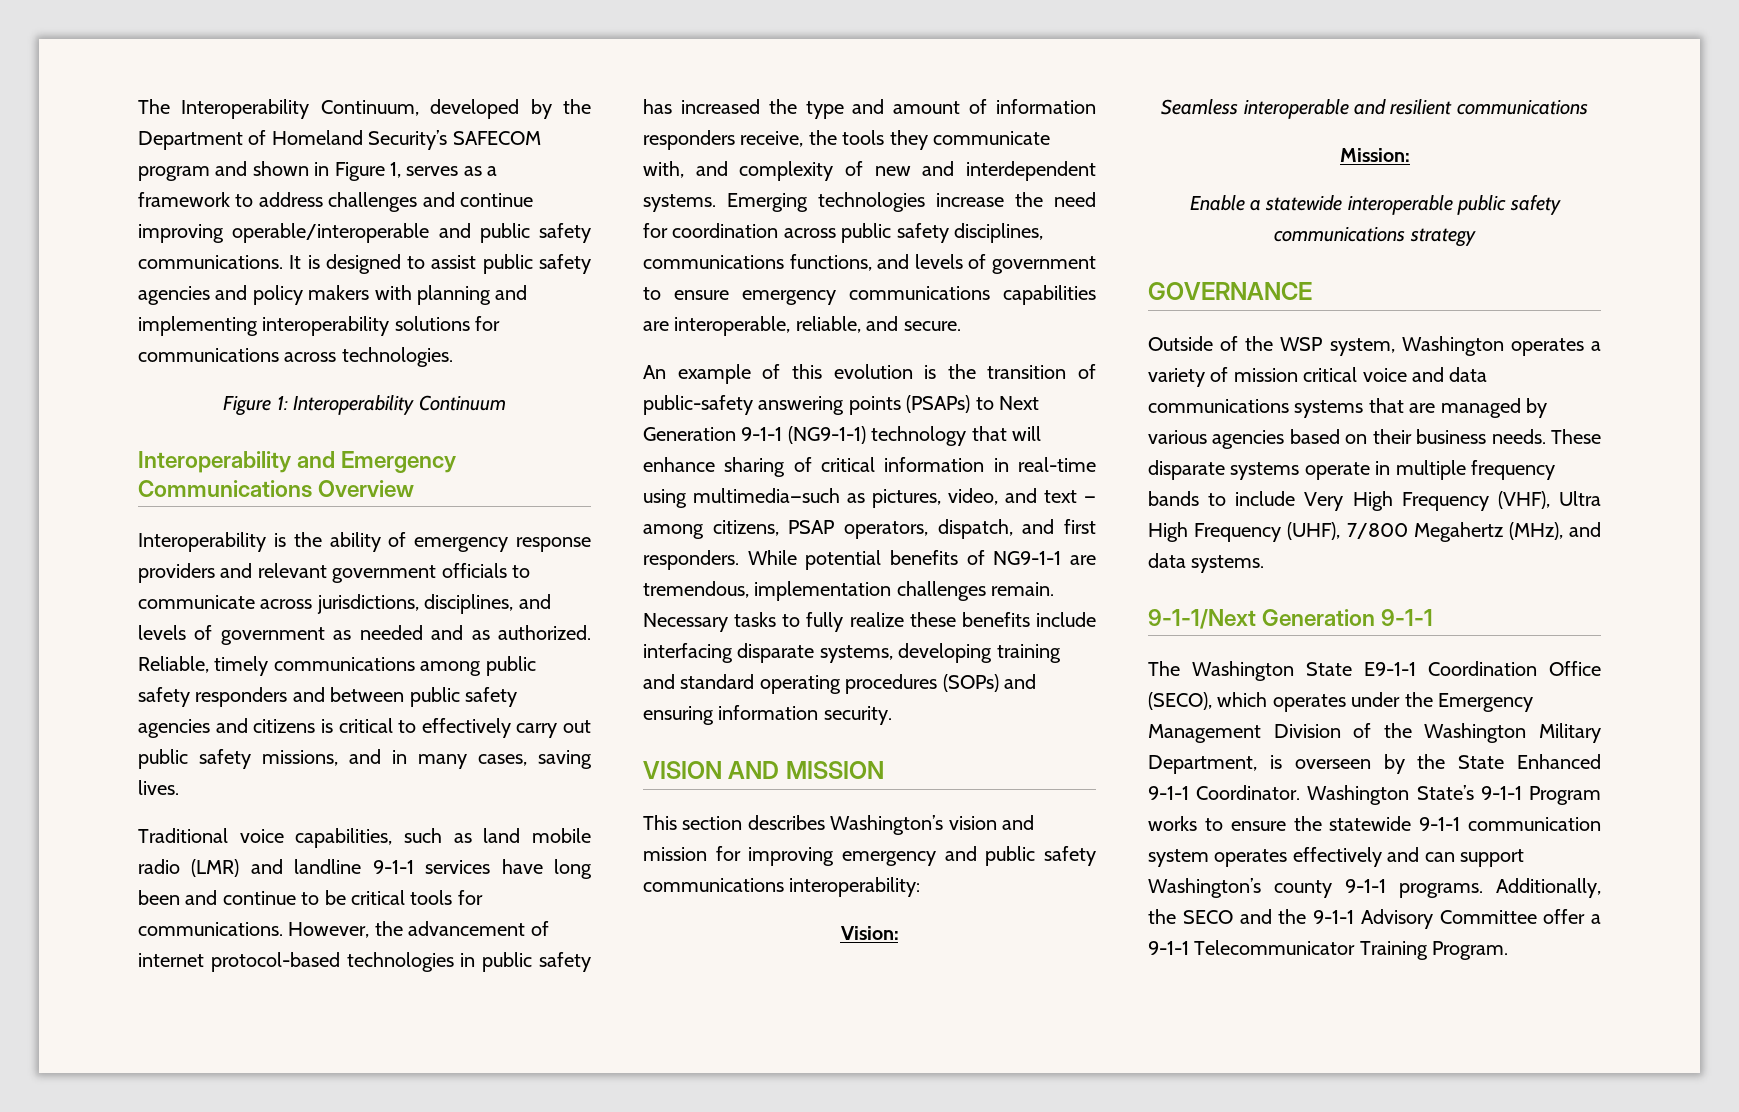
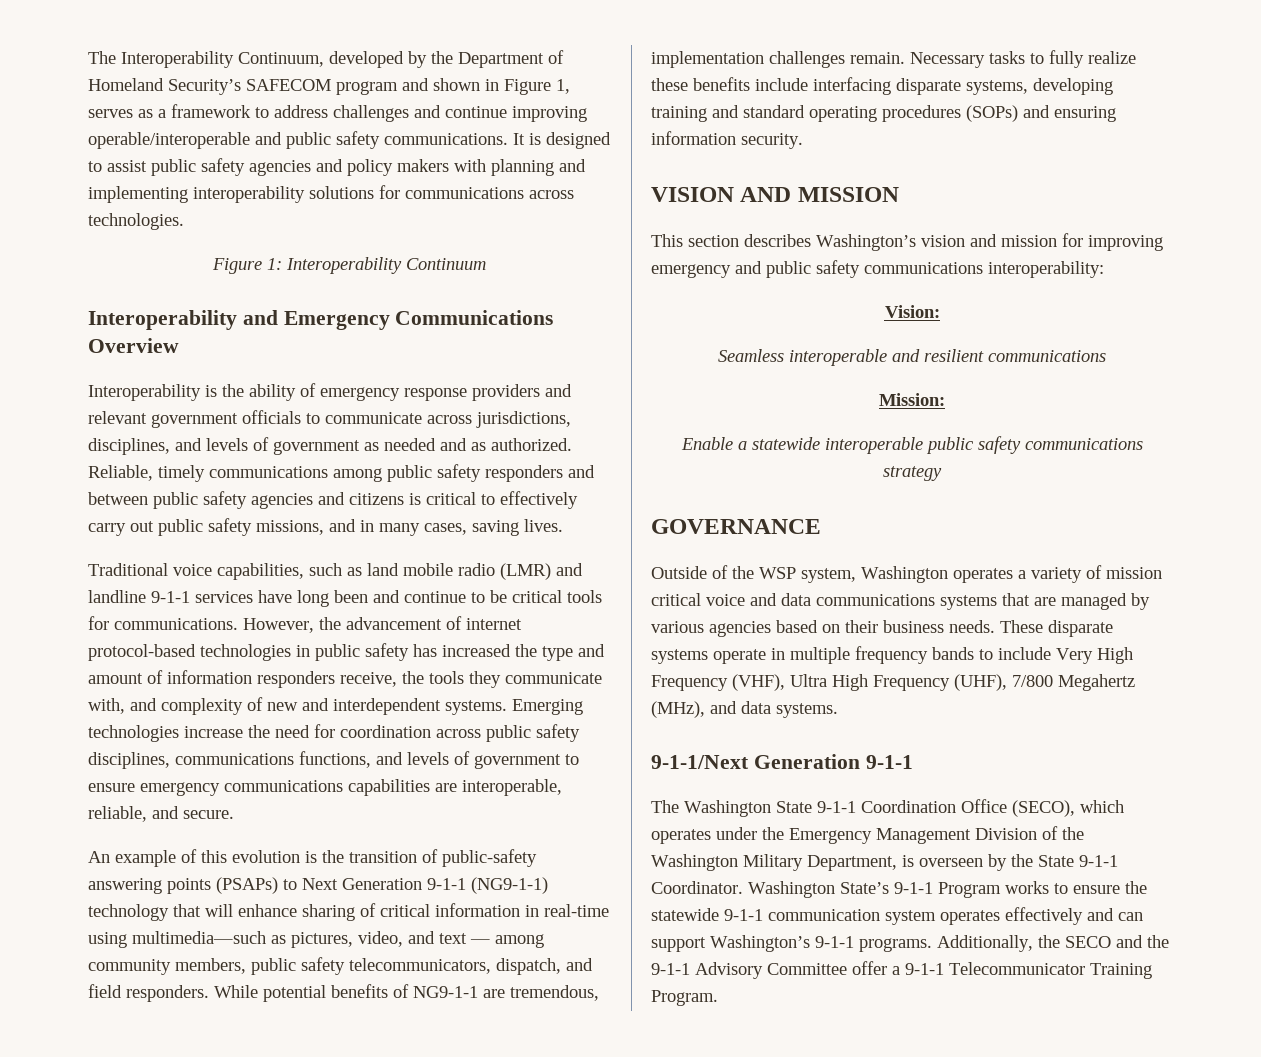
[712,520,928,539] citizens, PSAP operators, -> [88,957,491,975] community members, public safety telecommunicators,
[1064,519,1096,534] first -> [88,984,122,998] field
[1363,662,1416,676] E9-1-1 -> [817,801,856,813] 9-1-1
[1517,754,1601,769] Enhanced -> (1074, 861) none
[1273,880,1332,898] county -> (810, 943) none

